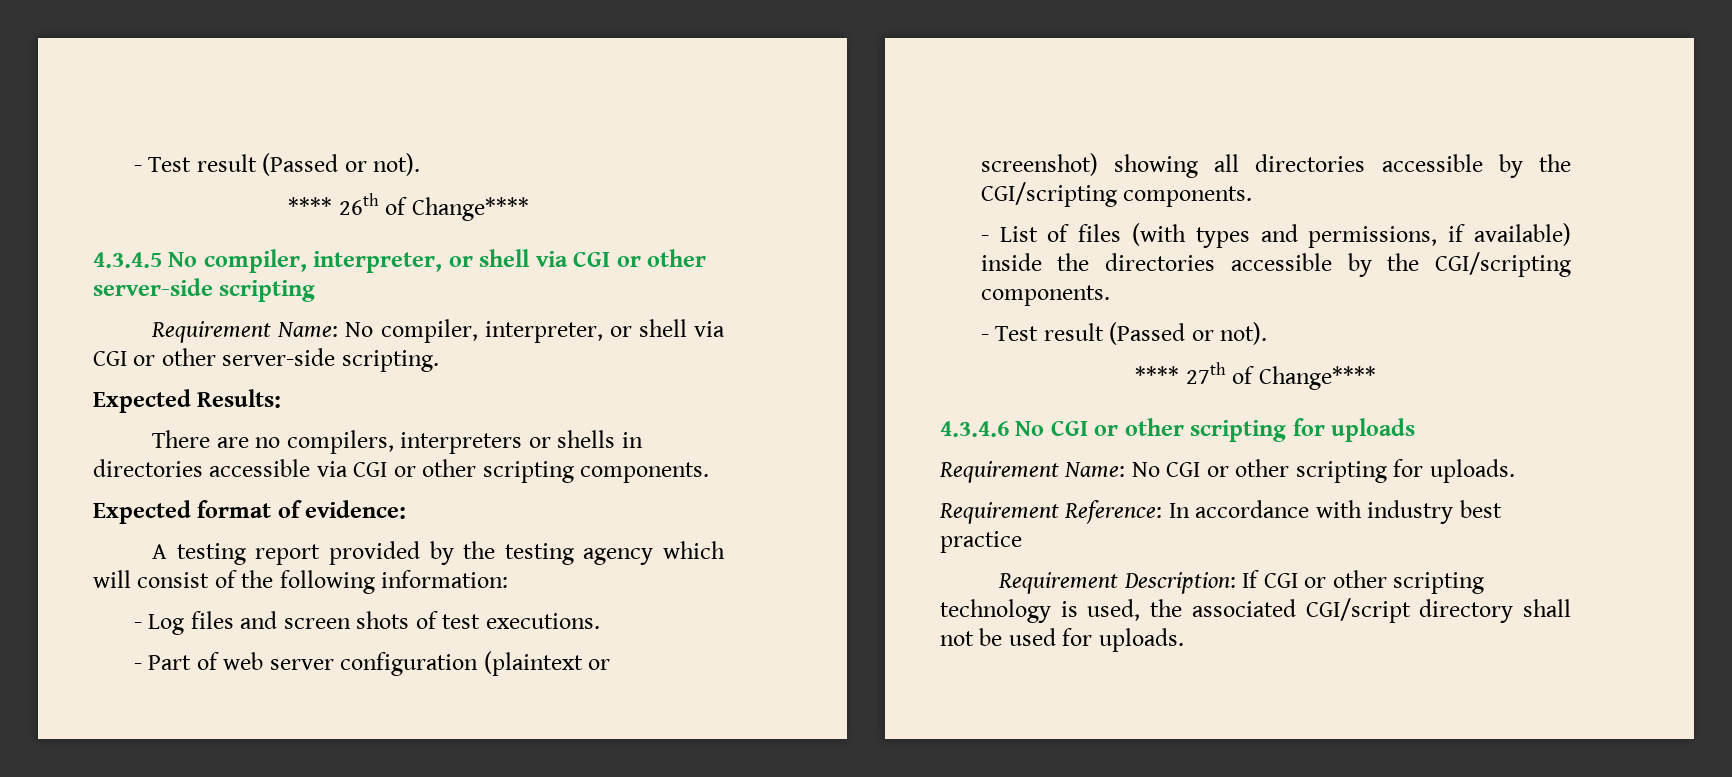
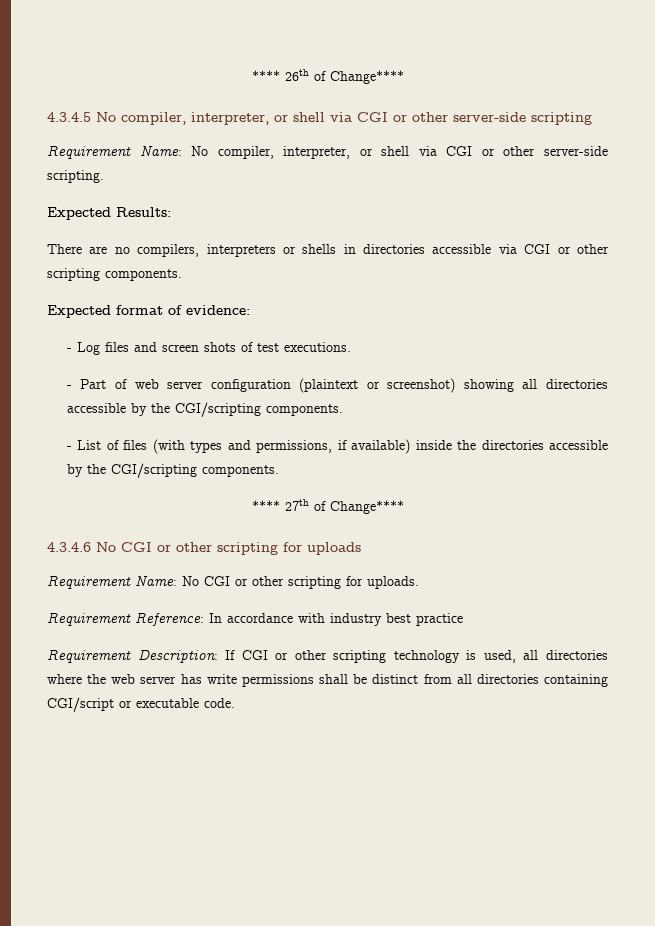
[133,153,421,176] - Test result (Passed or not). // -> (251, 75) none
[152,541,725,565] [93,570,509,594] // A testing report provided by the testing agency which will consist of the following information: -> (250, 310) none
[980,322,1268,345] // - Test result (Passed or not). -> (279, 471) none
[1150,598,1571,623] [940,628,1184,652] the associated CGI/script directory shall not be used for uploads. -> [523,650,608,660] [47,674,608,687] [47,697,235,712] all directories where the web server has write permissions shall be distinct from all directories containing CGI/script or executable code.

